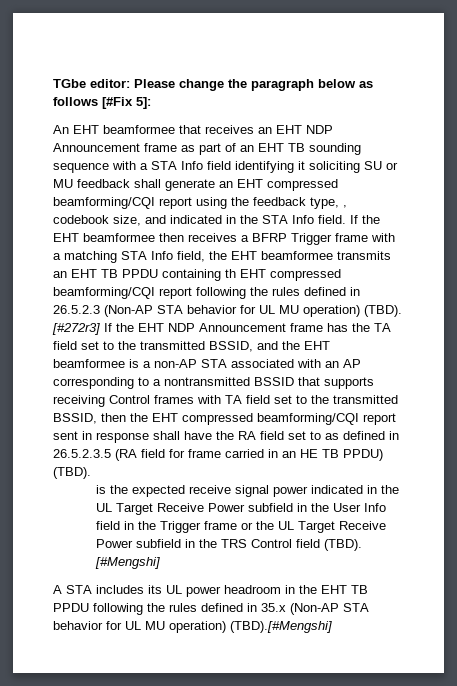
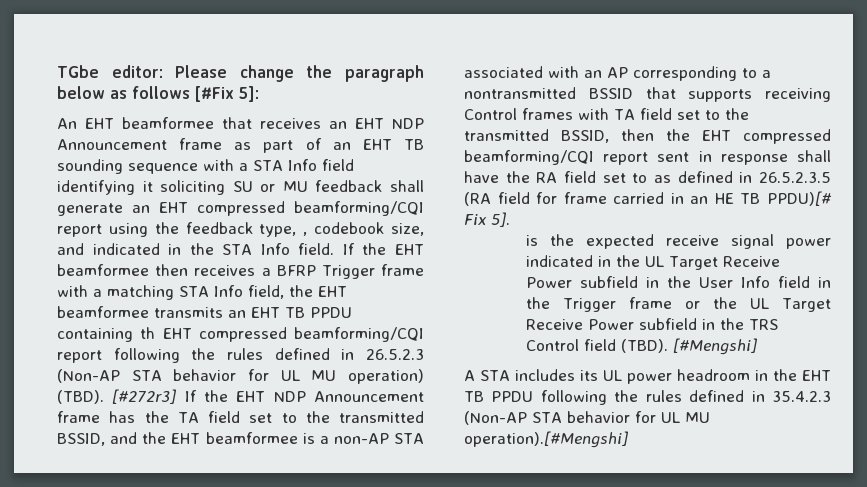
[343,449,383,461] [53,467,91,479] PPDU) (TBD). -> [767,191,832,206] [464,212,510,227] PPDU)[# Fix 5].
[261,603,369,615] [53,621,332,633] 35.x (Non-AP STA behavior for UL MU operation) (TBD).[#Mengshi] -> [772,391,831,402] [464,411,710,425] [464,431,628,448] 35.4.2.3 (Non-AP STA behavior for UL MU operation).[#Mengshi]

